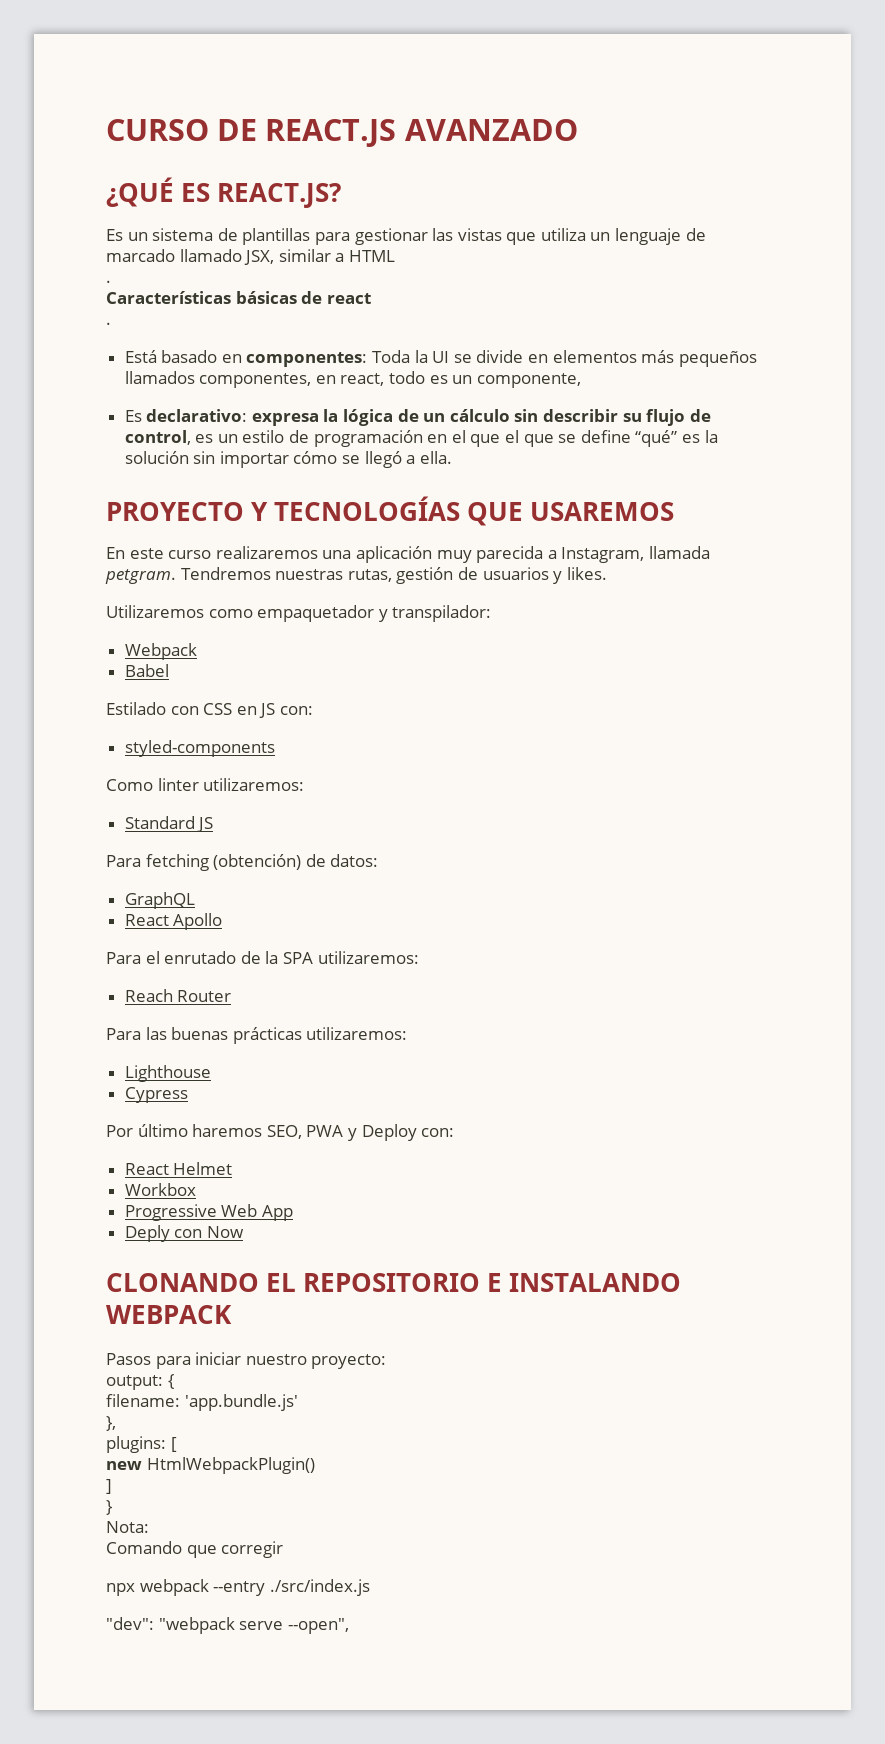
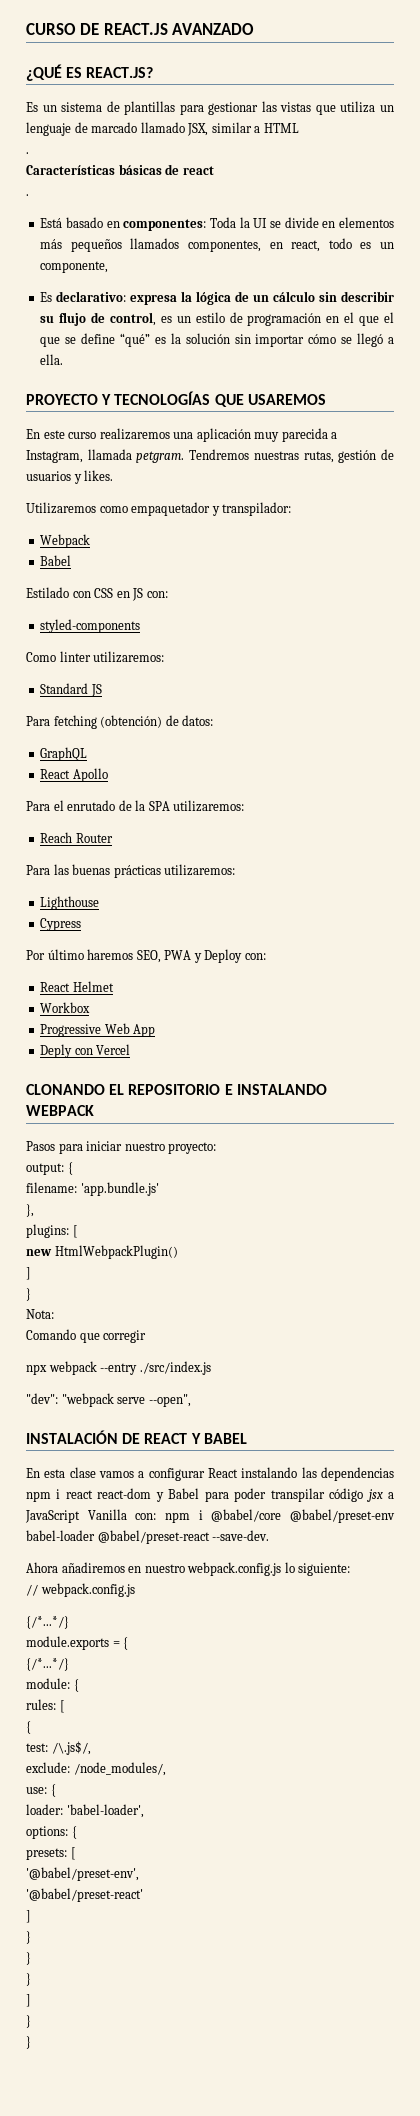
[206,1226,244,1238] Now -> [96,1044,131,1055] Vercel
(349, 1626) none -> [26,1430,247,1444] [26,1467,394,1481] [26,1488,394,1502] [25,1509,395,1523] [26,1530,270,1544] [26,1562,351,1576] [26,1583,135,1597] [26,1616,69,1629] [26,1636,129,1650] [26,1658,69,1671] [26,1678,79,1692] [26,1699,65,1713] [26,1721,31,1734] [26,1741,91,1755] [26,1762,166,1776] [26,1784,56,1797] [26,1804,144,1818] [26,1826,77,1839] [26,1847,76,1860] [26,1867,139,1881] [26,1888,143,1902] [26,1910,31,1923] [26,1931,31,1944] [26,1952,31,1965] [26,1973,31,1986] [26,1994,31,2007] [26,2015,31,2028] [26,2036,31,2049] // INSTALACIÓN DE REACT Y BABEL // En esta clase vamos a configurar React instalando las dependencias npm i react react-dom y Babel para poder transpilar código jsx a JavaScript Vanilla con: npm i @babel/core @babel/preset-env babel-loader @babel/preset-react --save-dev. // Ahora añadiremos en nuestro webpack.config.js lo siguiente: // // webpack.config.js // {/*...*/} // module.exports = { // {/*...*/} // module: { // rules: [ // { // test: /\.js$/, // exclude: /node_modules/, // use: { // loader: 'babel-loader', // options: { // presets: [ // '@babel/preset-env', // '@babel/preset-react' // ] // } // } // } // ] // } // }

